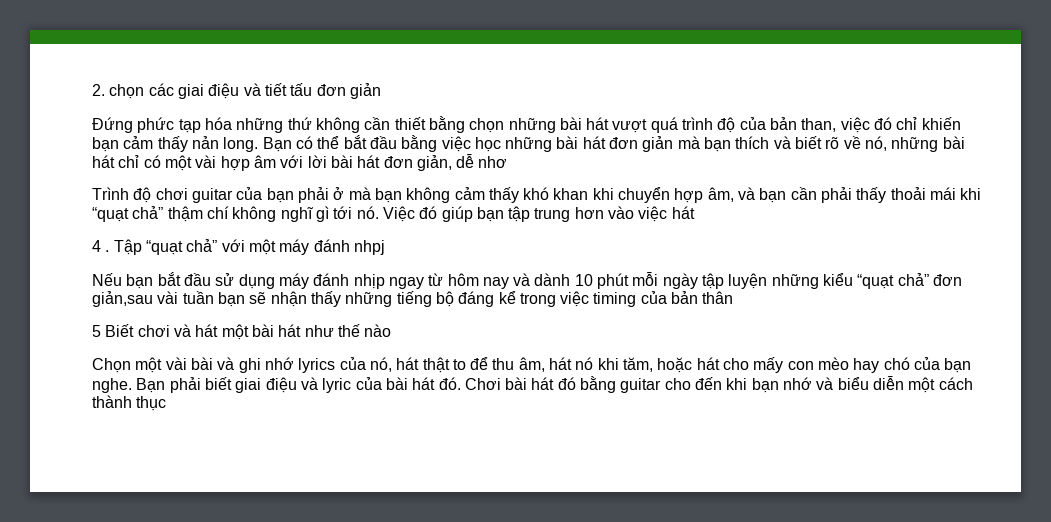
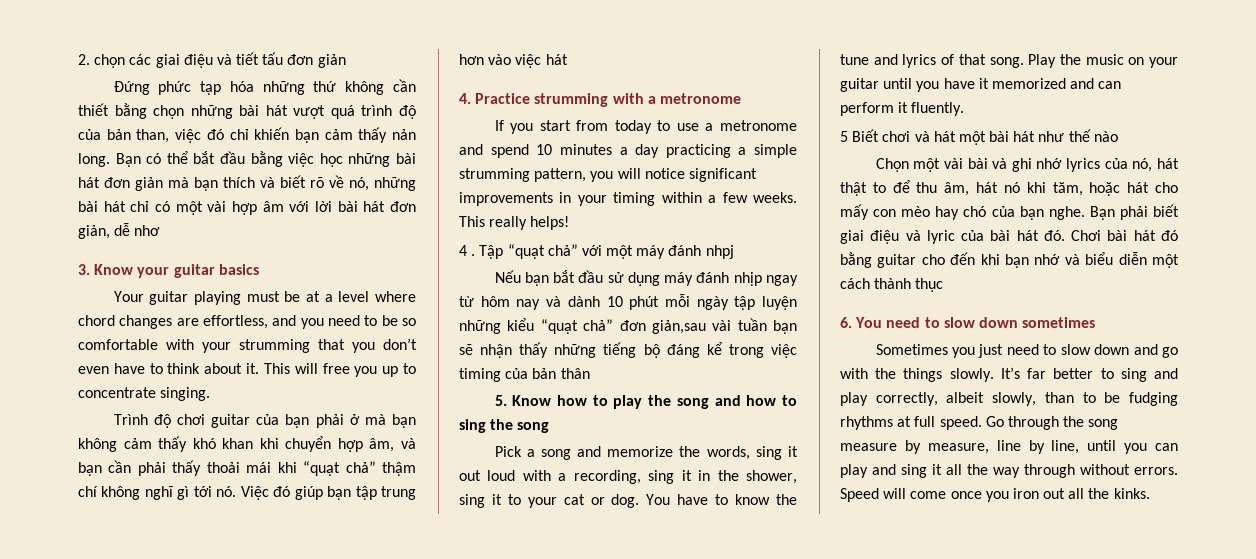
(508, 162) none -> [78,264,259,278] [113,291,416,305] [78,315,416,329] [78,338,417,353] [78,363,416,377] [78,387,211,401] // 3. Know your guitar basics // Your guitar playing must be at a level where chord changes are effortless, and you need to be so comfortable with your strumming that you don’t even have to think about it. This will free you up to concentrate singing.
(695, 212) none -> [459,93,741,107] [494,120,797,134] [459,144,797,158] [459,168,757,182] [459,192,797,206] [459,216,570,230] // 4. Practice strumming with a metronome // If you start from today to use a metronome and spend 10 minutes a day practicing a simple strumming pattern, you will notice significant improvements in your timing within a few weeks. This really helps!
(734, 297) none -> [494,395,797,409] [459,419,550,433] [494,446,798,460] [459,470,797,484] [459,494,797,508] [840,54,1178,68] [840,78,1122,92] [840,102,965,116] // 5. Know how to play the song and how to sing the song // Pick a song and memorize the words, sing it out loud with a recording, sing it in the shower, sing it to your cat or dog. You have to know the tune and lyrics of that song. Play the music on your guitar until you have it memorized and can perform it fluently.
(167, 403) none -> [840,317,1096,328] [875,344,1178,358] [840,367,1178,382] [840,392,1178,406] [840,416,1119,430] [840,440,1178,454] [840,464,1178,478] [840,488,1150,502] // 6. You need to slow down sometimes // Sometimes you just need to slow down and go with the things slowly. It’s far better to sing and play correctly, albeit slowly, than to be fudging rhythms at full speed. Go through the song measure by measure, line by line, until you can play and sing it all the way through without errors. Speed will come once you iron out all the kinks.

